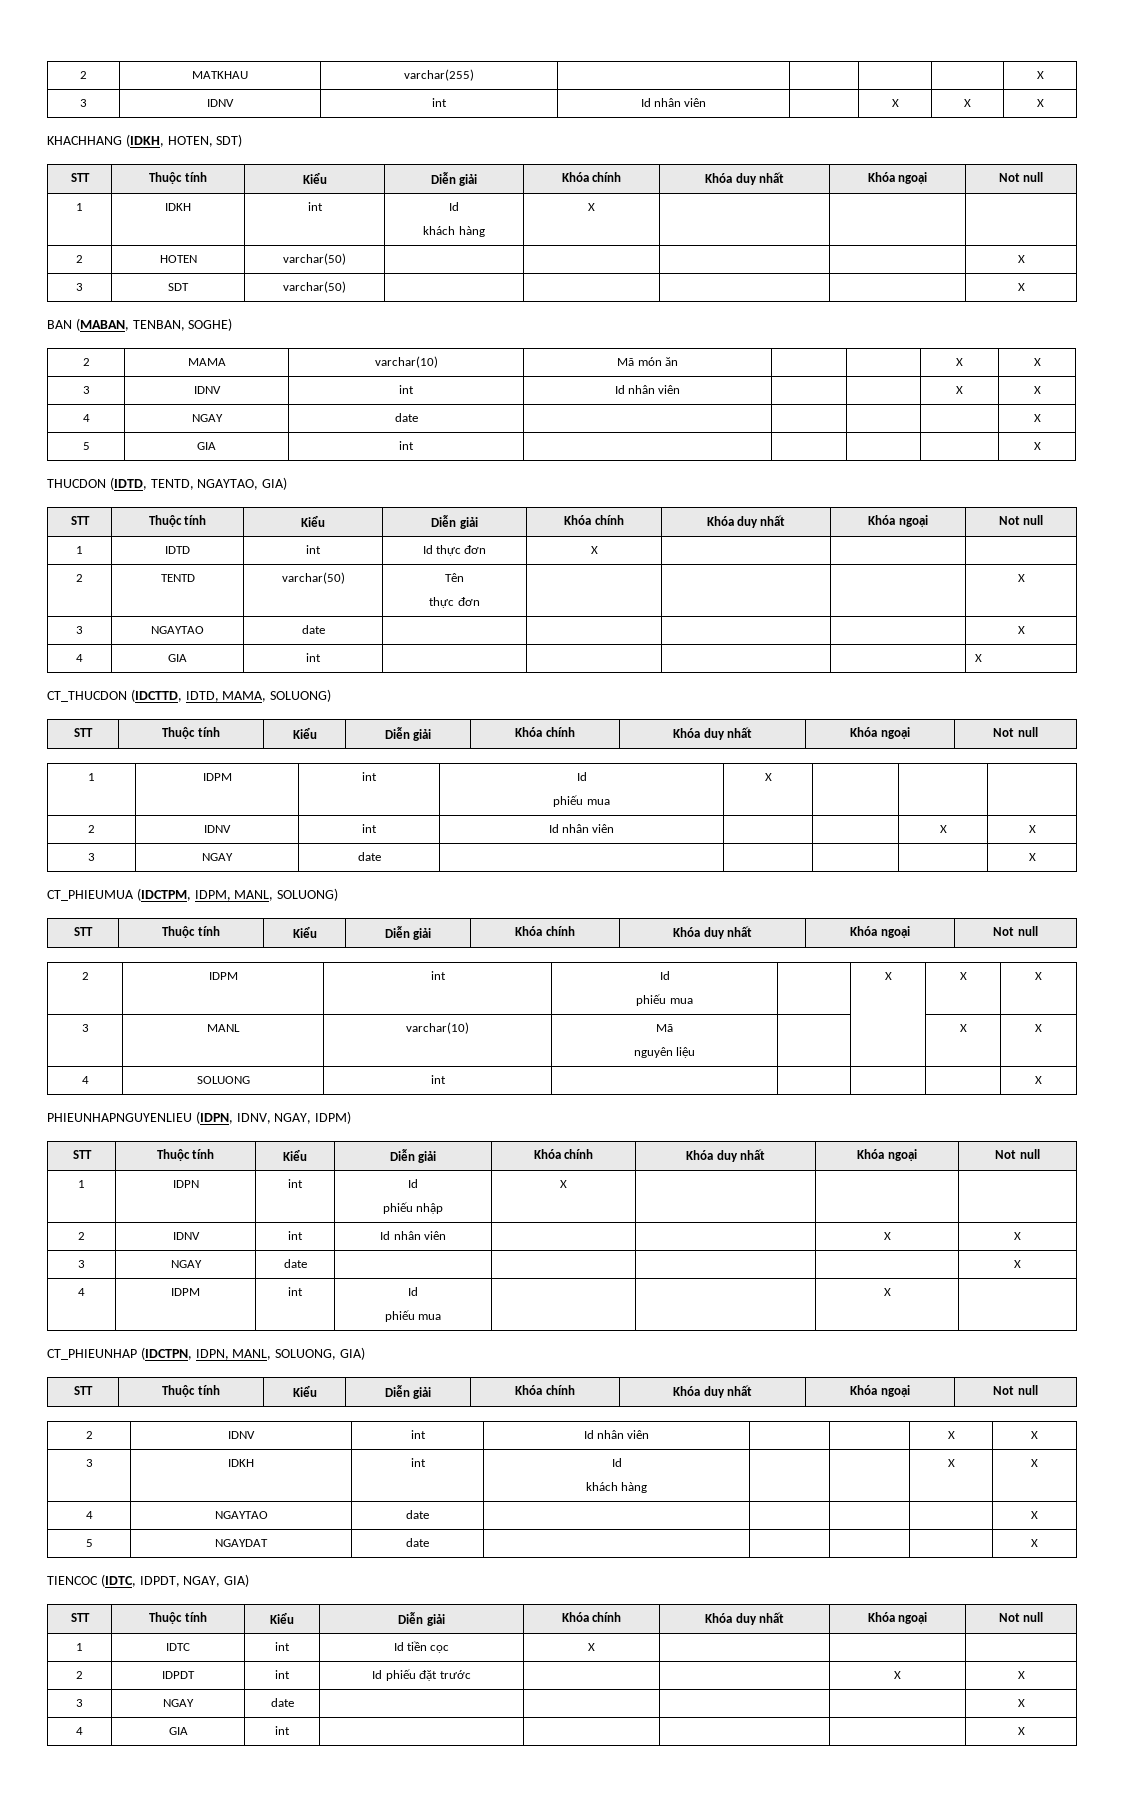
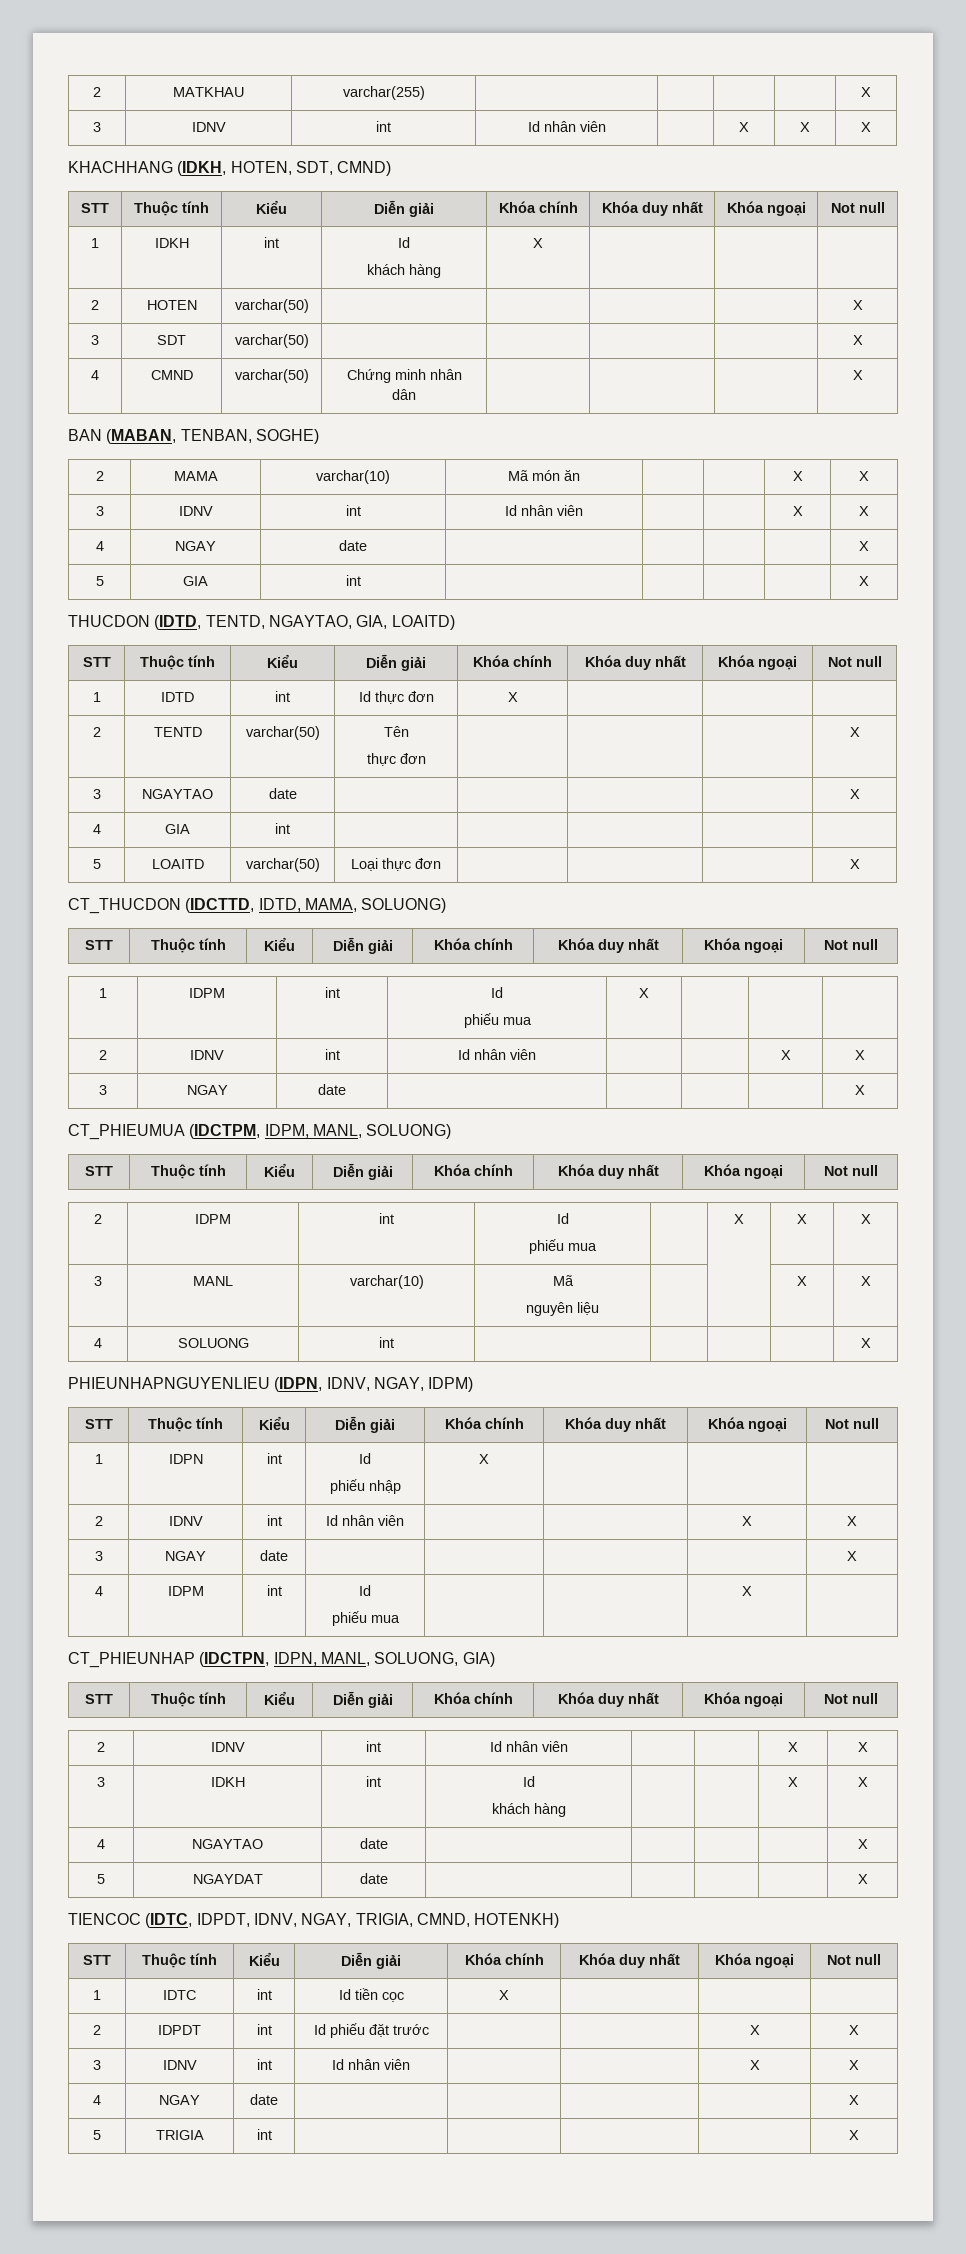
[216,134,243,147] SDT) -> [295,161,392,176] SDT, CMND)
(1025, 287) none -> [91,370,99,380] [150,370,193,380] [234,369,309,383] [346,369,462,383] [392,389,416,400] [852,370,863,380] // 4 | CMND | varchar(50) | Chứng minh nhân dân | | | | X
[262,477,288,490] GIA) -> [356,615,455,630] GIA, LOAITD)
(321, 657) none -> [92,859,101,869] [151,859,204,869] [245,858,320,872] [351,858,441,871] // 5 | LOAITD | varchar(50) | Loại thực đơn | | | |
[183,1574,250,1587] NGAY, GIA) -> [253,1913,560,1928] IDNV, NGAY, TRIGIA, CMND, HOTENKH)
[163,1699,194,1707] [270,1698,294,1707] [1017,1699,1025,1707] [76,1727,83,1735] [168,1727,188,1735] | NGAY | date | | | | | X // 4 | GIA -> [162,2060,197,2070] [256,2059,272,2070] [332,2059,410,2070] [749,2060,760,2070] [849,2060,859,2070] [93,2095,101,2105] [159,2095,200,2105] [250,2094,278,2105] [849,2095,859,2105] [93,2130,101,2140] [155,2130,204,2140] | IDNV | int | Id nhân viên | | | X | X // 4 | NGAY | date | | | | | X // 5 | TRIGIA

